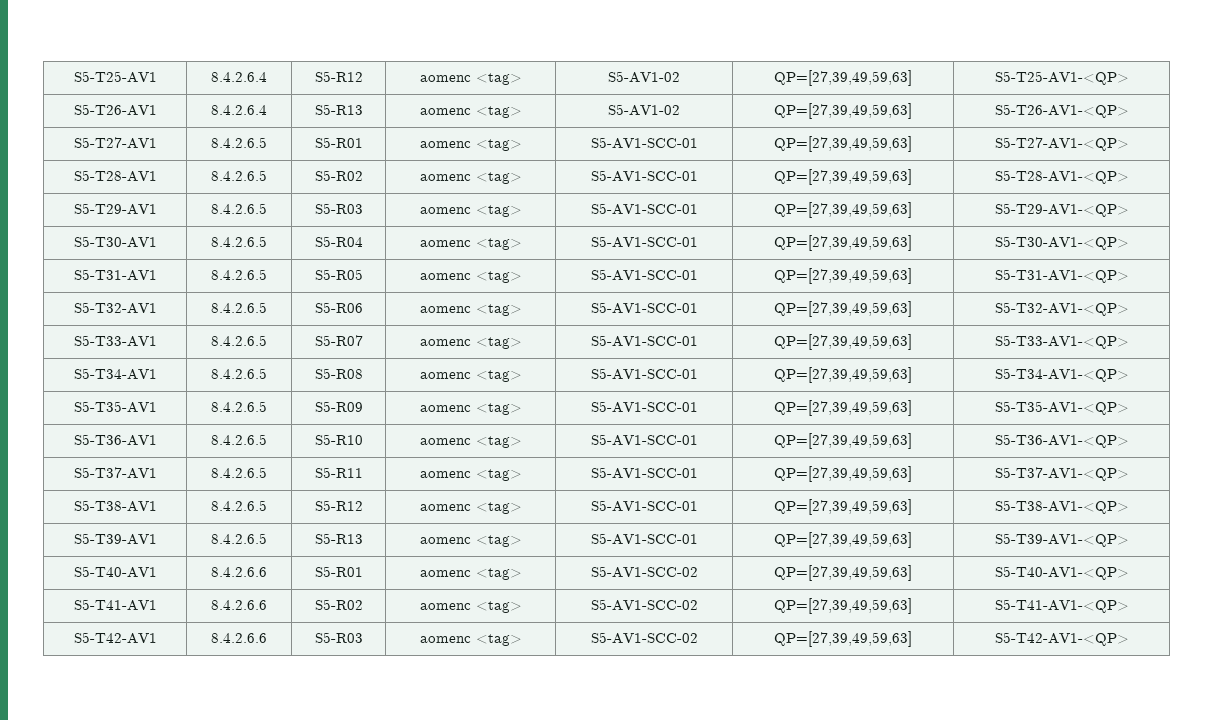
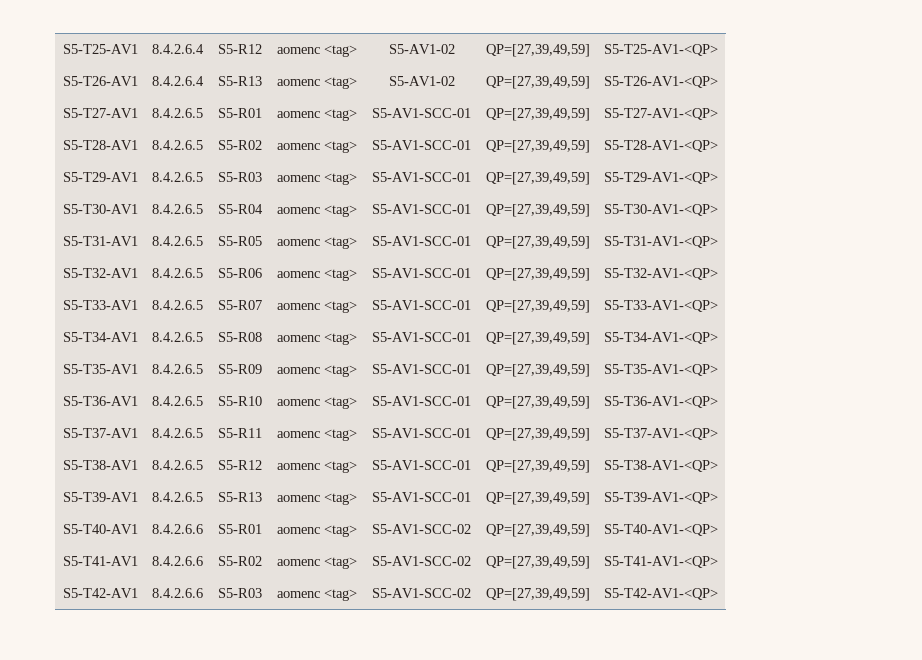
[774,70,912,86] QP=[27,39,49,59,63] -> [485,44,590,57] QP=[27,39,49,59]
[774,103,912,119] QP=[27,39,49,59,63] -> [485,76,590,89] QP=[27,39,49,59]
[774,136,912,152] QP=[27,39,49,59,63] -> [485,108,590,121] QP=[27,39,49,59]
[774,169,912,185] QP=[27,39,49,59,63] -> [485,140,590,153] QP=[27,39,49,59]
[774,202,912,218] QP=[27,39,49,59,63] -> [485,172,590,185] QP=[27,39,49,59]
[774,235,912,251] QP=[27,39,49,59,63] -> [485,204,590,217] QP=[27,39,49,59]
[774,268,912,284] QP=[27,39,49,59,63] -> [485,236,590,249] QP=[27,39,49,59]
[774,301,912,317] QP=[27,39,49,59,63] -> [485,268,590,281] QP=[27,39,49,59]
[774,334,912,350] QP=[27,39,49,59,63] -> [485,300,590,313] QP=[27,39,49,59]
[774,367,912,383] QP=[27,39,49,59,63] -> [485,332,590,345] QP=[27,39,49,59]
[774,400,912,416] QP=[27,39,49,59,63] -> [485,364,590,377] QP=[27,39,49,59]
[774,433,912,449] QP=[27,39,49,59,63] -> [485,396,590,409] QP=[27,39,49,59]
[774,466,912,482] QP=[27,39,49,59,63] -> [485,428,590,441] QP=[27,39,49,59]
[774,499,912,515] QP=[27,39,49,59,63] -> [485,460,590,473] QP=[27,39,49,59]
[774,532,912,548] QP=[27,39,49,59,63] -> [485,492,590,505] QP=[27,39,49,59]
[774,565,912,581] QP=[27,39,49,59,63] -> [485,524,590,537] QP=[27,39,49,59]
[774,598,912,614] QP=[27,39,49,59,63] -> [485,556,590,569] QP=[27,39,49,59]
[774,631,912,647] QP=[27,39,49,59,63] -> [485,588,590,601] QP=[27,39,49,59]

